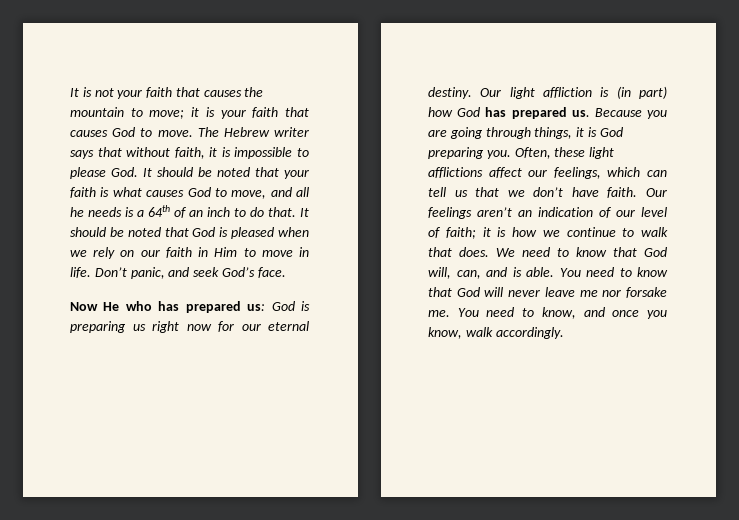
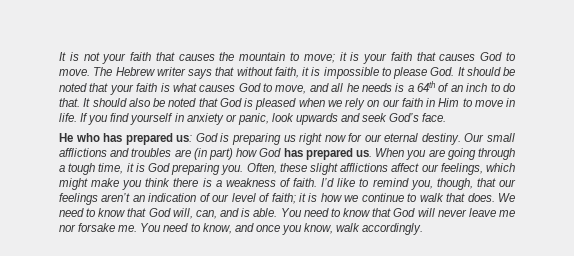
(106, 232) none -> [128,98,151,107] also
[94,267,165,279] Don’t panic, -> [80,113,339,125] If you find yourself in anxiety or panic, look upwards
[70,302,98,311] Now -> (447, 117) none
[509,87,610,99] light affliction is -> [487,133,515,142] [59,148,191,157] small afflictions and troubles are
[594,108,642,117] Because -> [375,148,405,157] When
[534,127,573,139] things, -> [59,163,124,175] a tough time,
[589,147,615,159] light -> [309,163,338,175] slight
[647,170,667,177] [428,187,667,198] can tell us that we don’t have faith. Our -> [59,178,516,190] might make you think there is a weakness of faith. I’d like to remind you, though, that our

